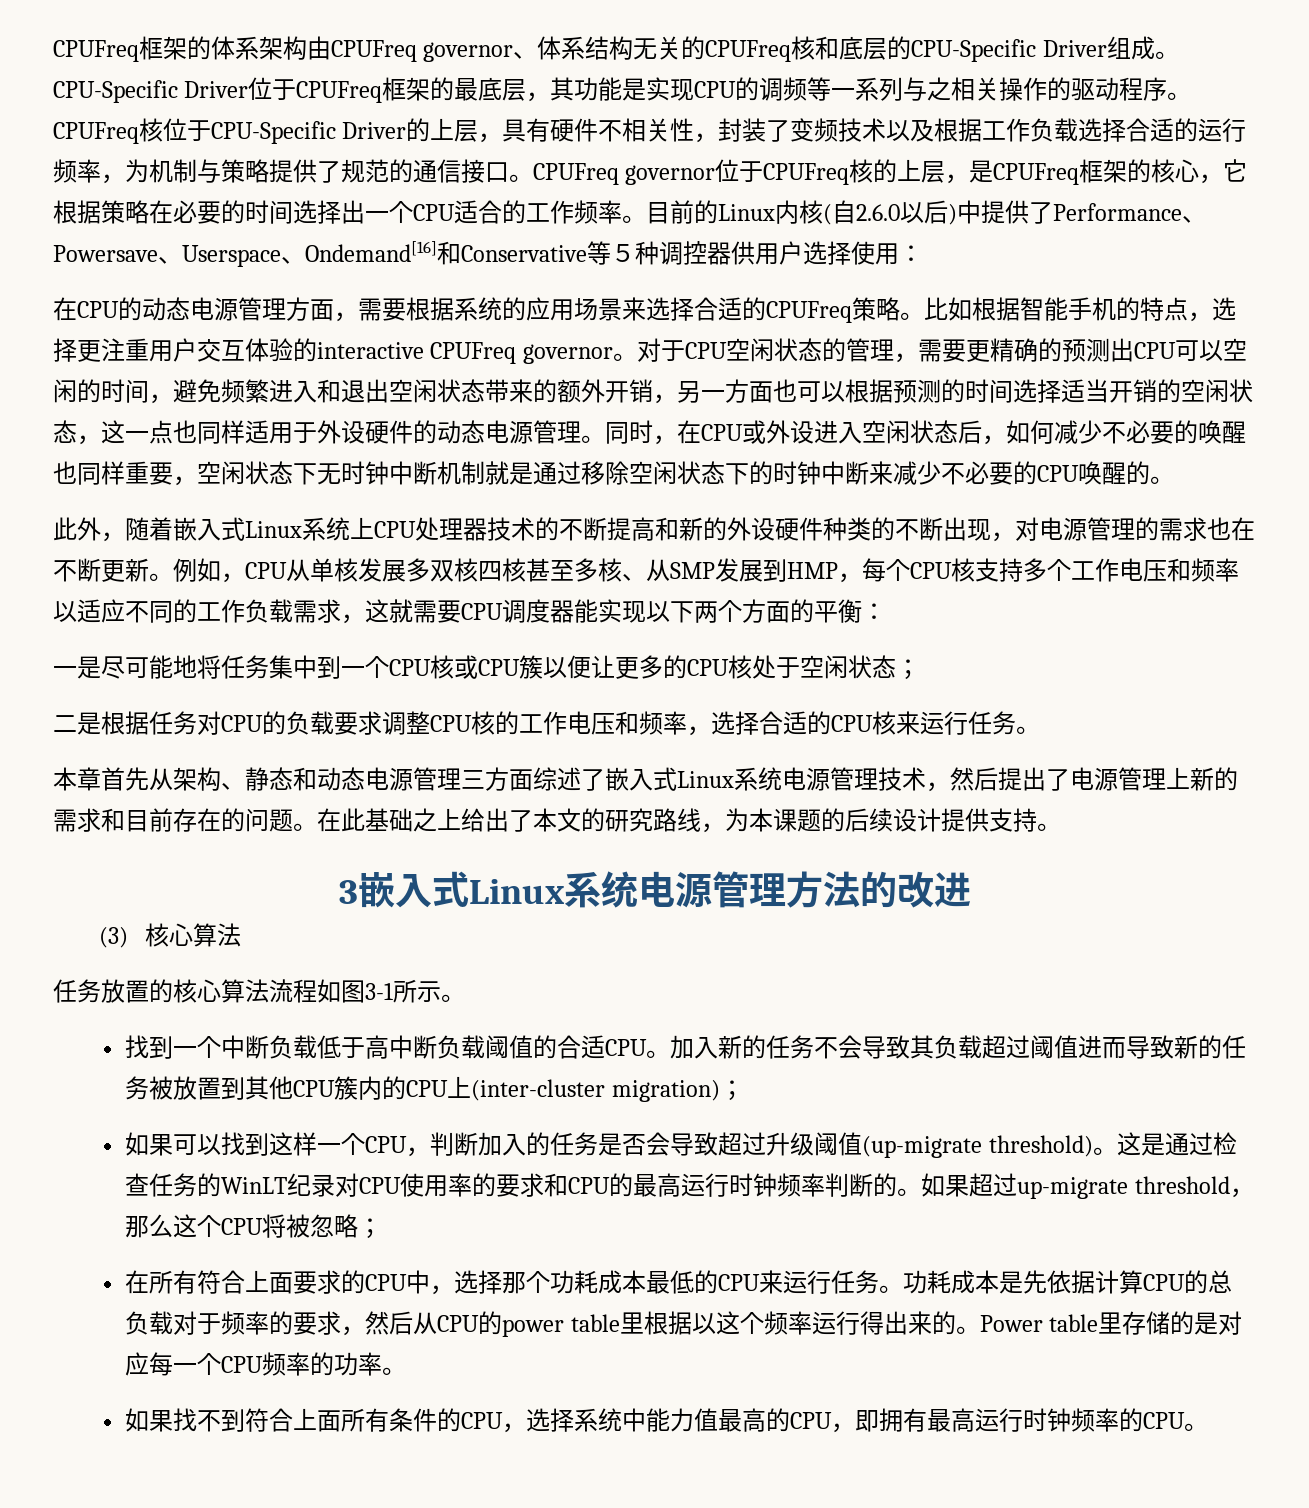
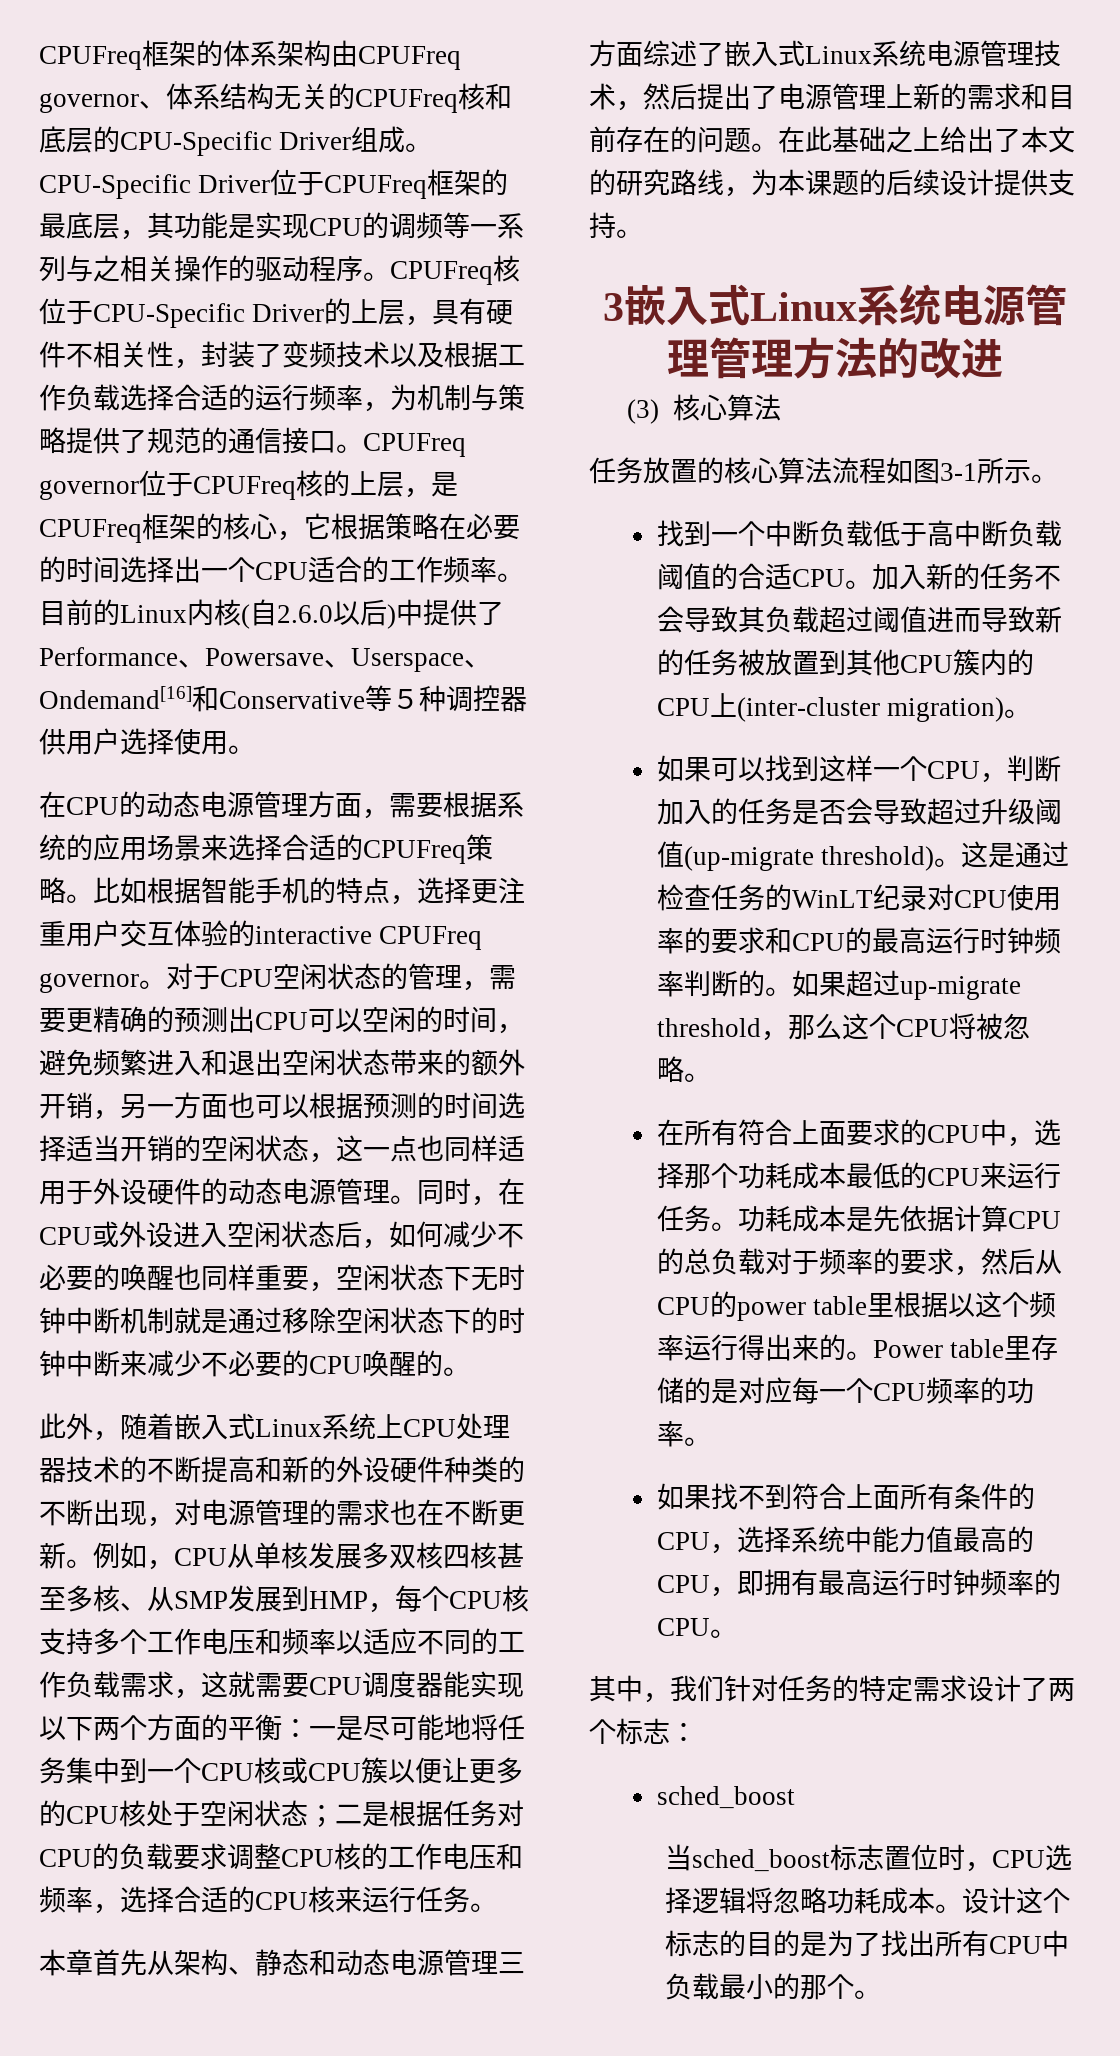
[899,245,923,262] ： -> [228,745,255,754] 。
(886, 611) // -> (309, 1728) none
(920, 669) // -> (335, 1816) none
(786, 890) none -> [709,337,793,379] 管理
[719,1080,744,1101] ； -> [1003,709,1031,718] 。
[358,1218,383,1239] ； -> [683,1073,711,1082] 。
(1209, 1427) none -> [589,1675,1075,1703] [589,1718,697,1745] [656,1786,795,1809] [665,1844,1073,1872] [665,1887,1071,1914] [665,1930,1070,1957] [665,1973,882,2000] // 其中，我们针对任务的特定需求设计了两个标志： // sched_boost // 当sched_boost标志置位时，CPU选择逻辑将忽略功耗成本。设计这个标志的目的是为了找出所有CPU中负载最小的那个。

